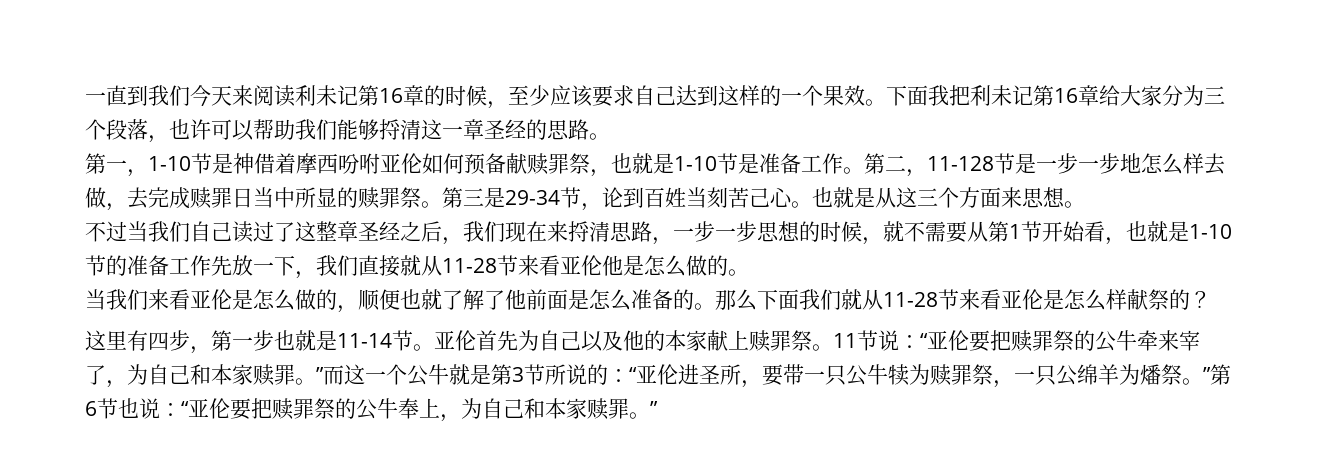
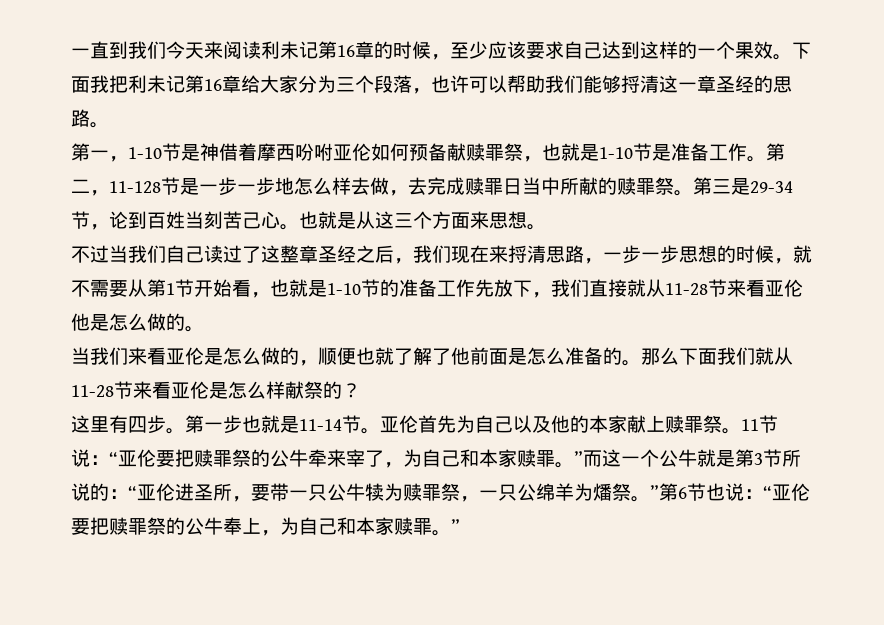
[316,188,337,207] 显 -> [579,177,598,195] 献
[253,262,274,273] 一 -> (513, 288) none
[190,346,211,354] ， -> [166,428,185,434] 。

